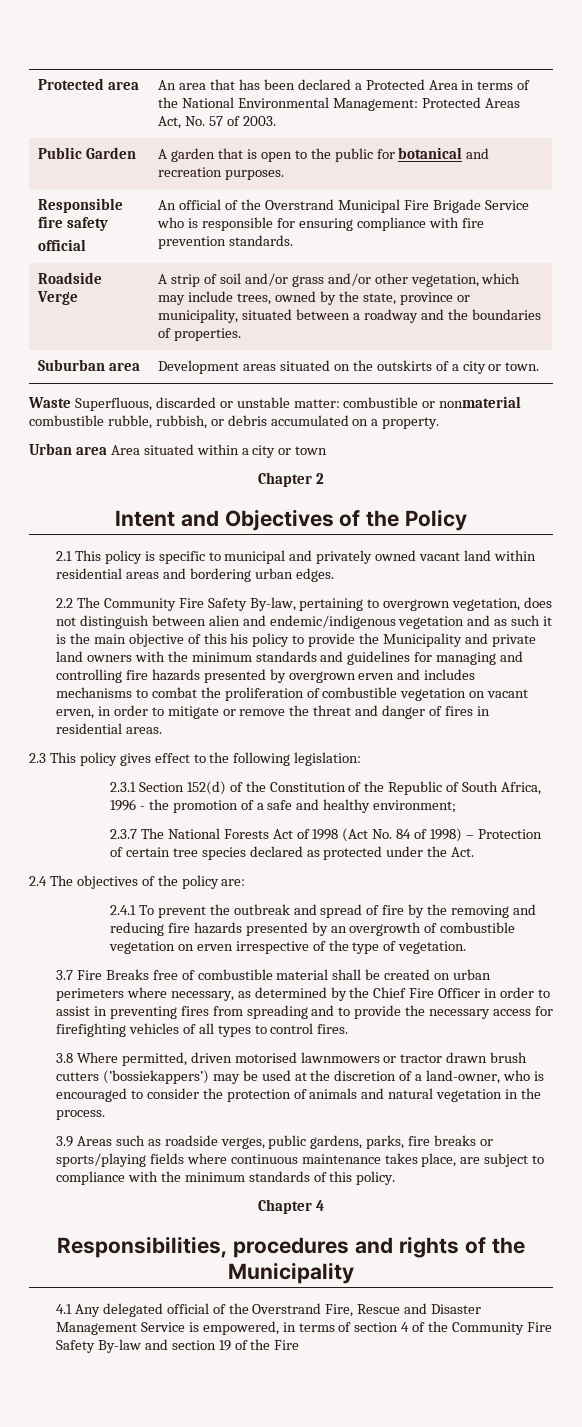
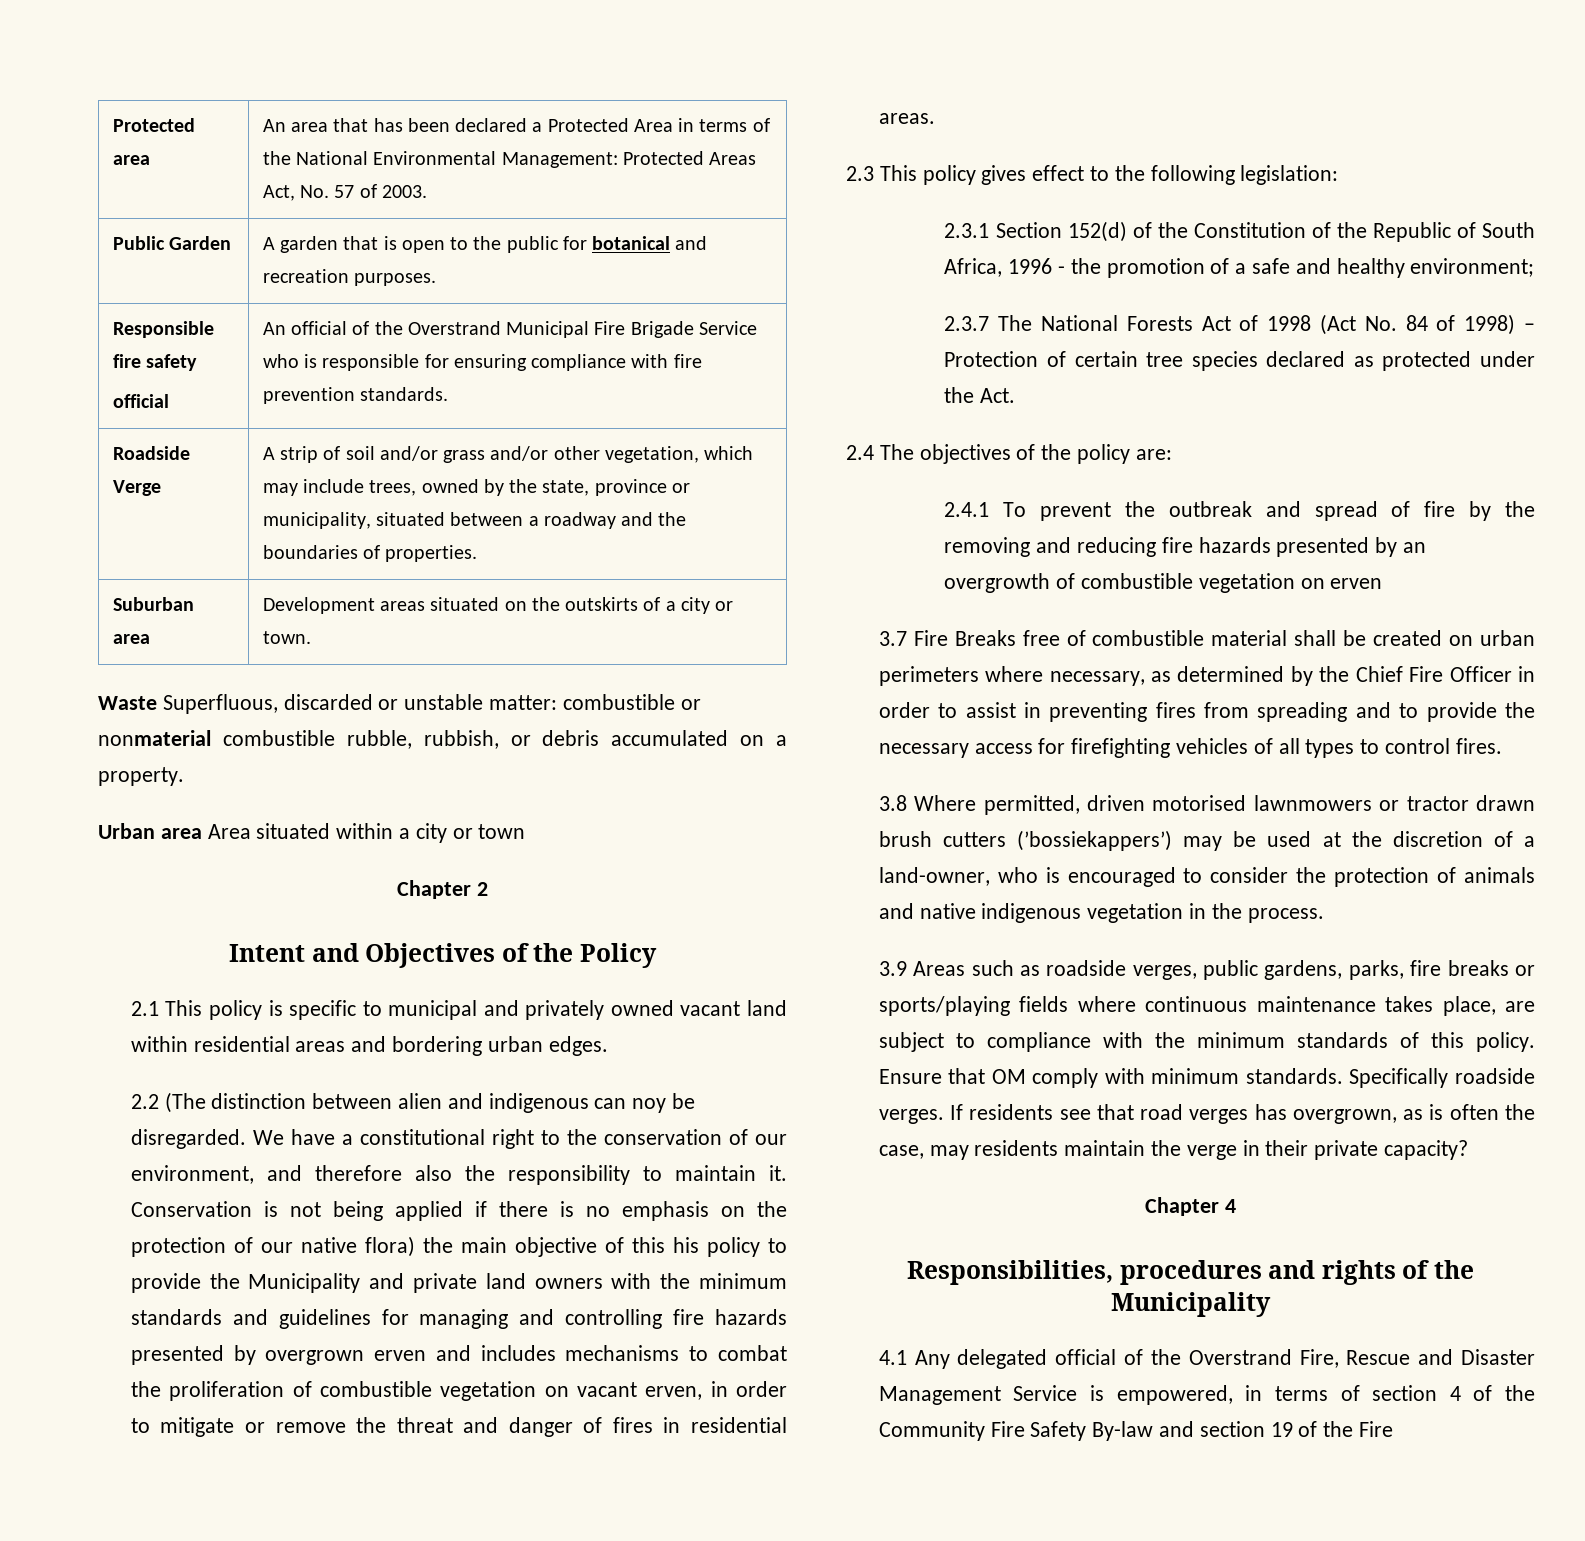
[76,597,553,611] [55,615,553,629] [55,634,66,644] The Community Fire Safety By-law, pertaining to overgrown vegetation, does not distinguish between alien and endemic/indigenous vegetation and as such it is -> [164,1092,696,1113] [130,1129,787,1149] [130,1165,787,1185] [130,1201,787,1221] [130,1236,415,1257] (The distinction between alien and indigenous can noy be disregarded. We have a constitutional right to the conservation of our environment, and therefore also the responsibility to maintain it. Conservation is not being applied if there is no emphasis on the protection of our native flora)
[235,940,467,954] irrespective of the type of vegetation. -> (1383, 583) none
[388,1088,434,1099] natural -> [919,903,1082,923] native indigenous
(396, 1178) none -> [878,1068,1535,1088] [878,1104,1535,1124] [878,1140,1469,1160] Ensure that OM comply with minimum standards. Specifically roadside verges. If residents see that road verges has overgrown, as is often the case, may residents maintain the verge in their private capacity?

